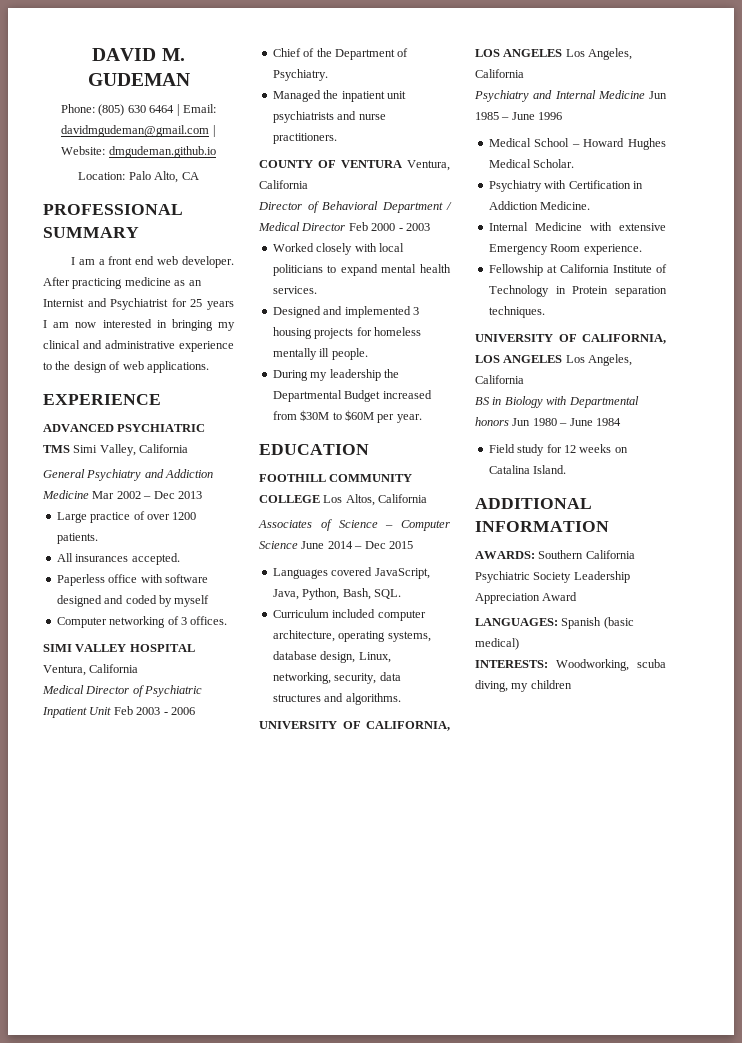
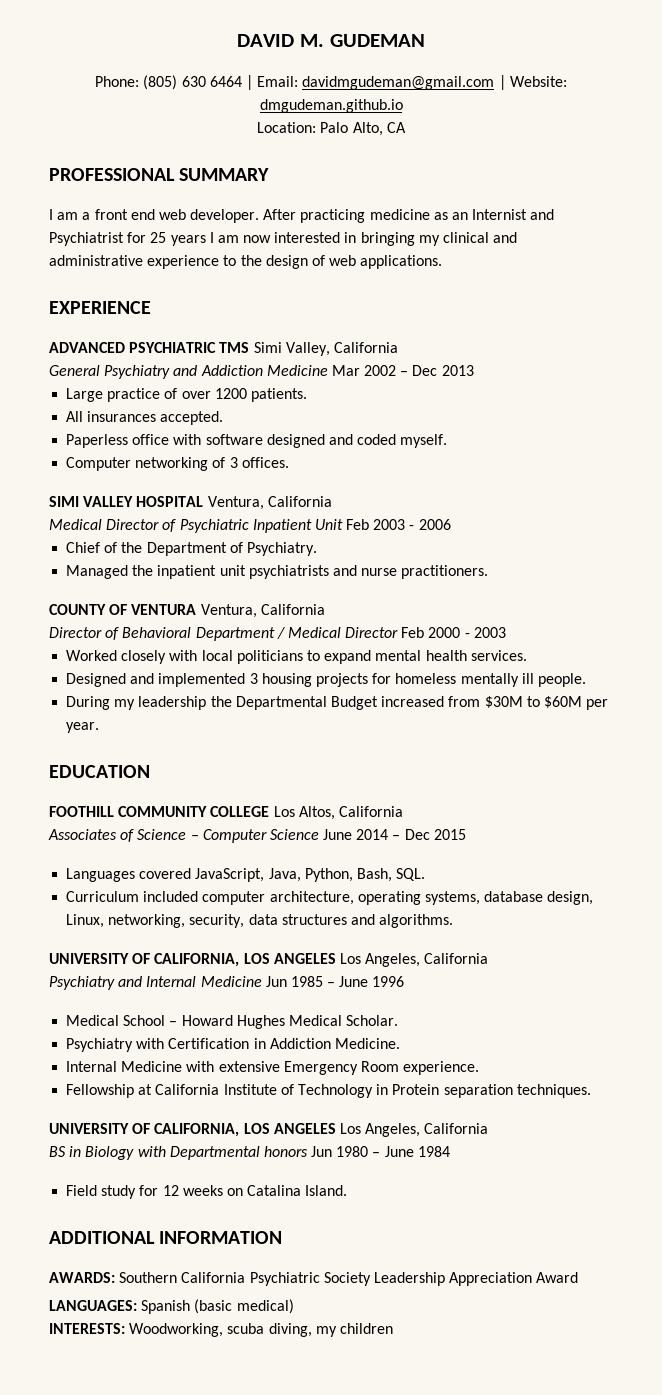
[158,595,210,607] by myself -> [400,434,448,448] myself.

